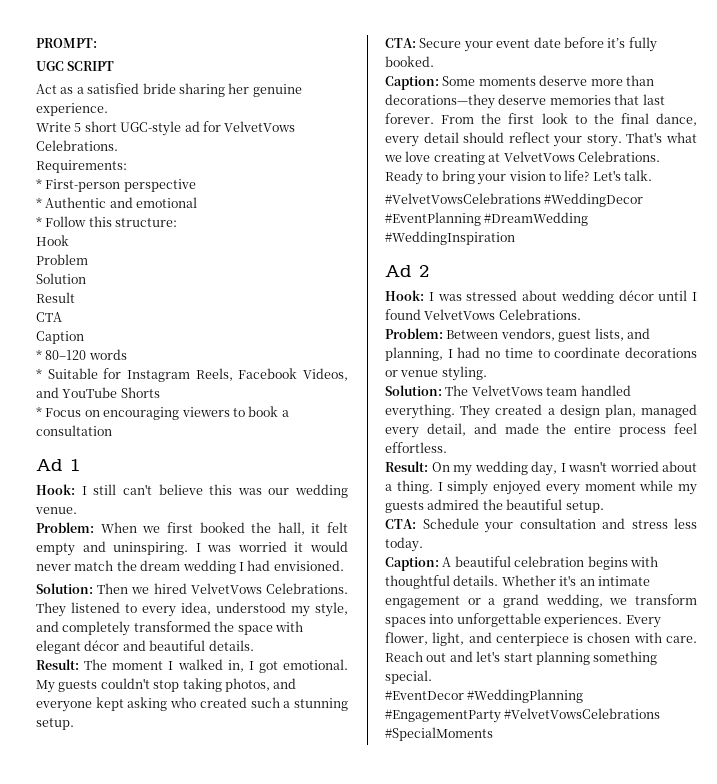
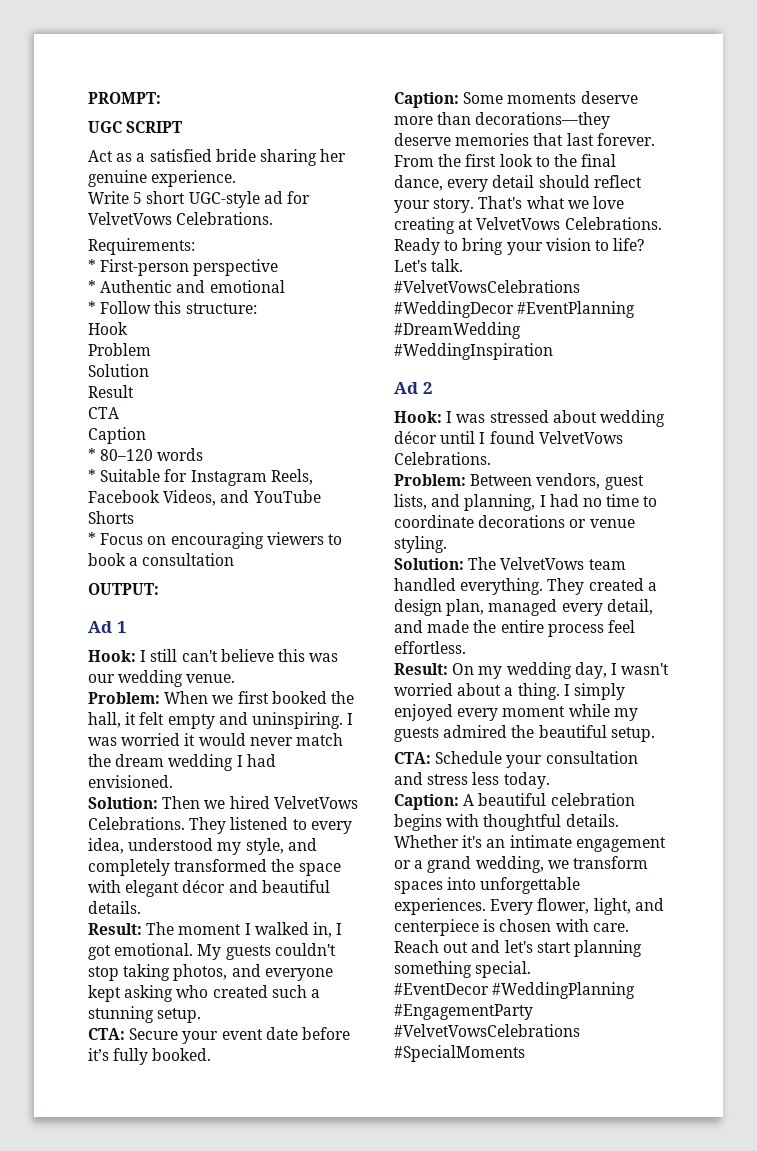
(112, 430) none -> [88,583,159,595] // OUTPUT:

